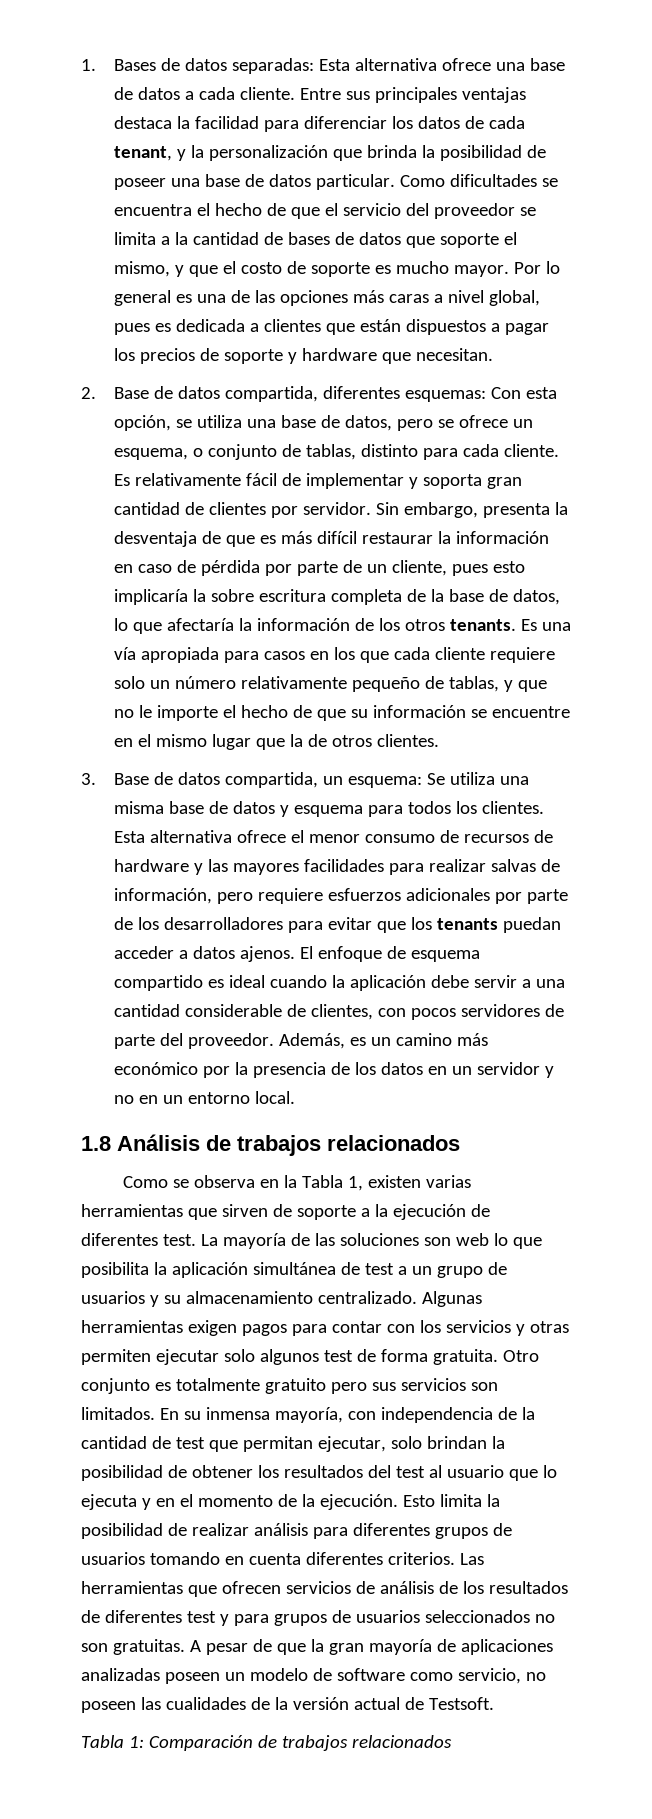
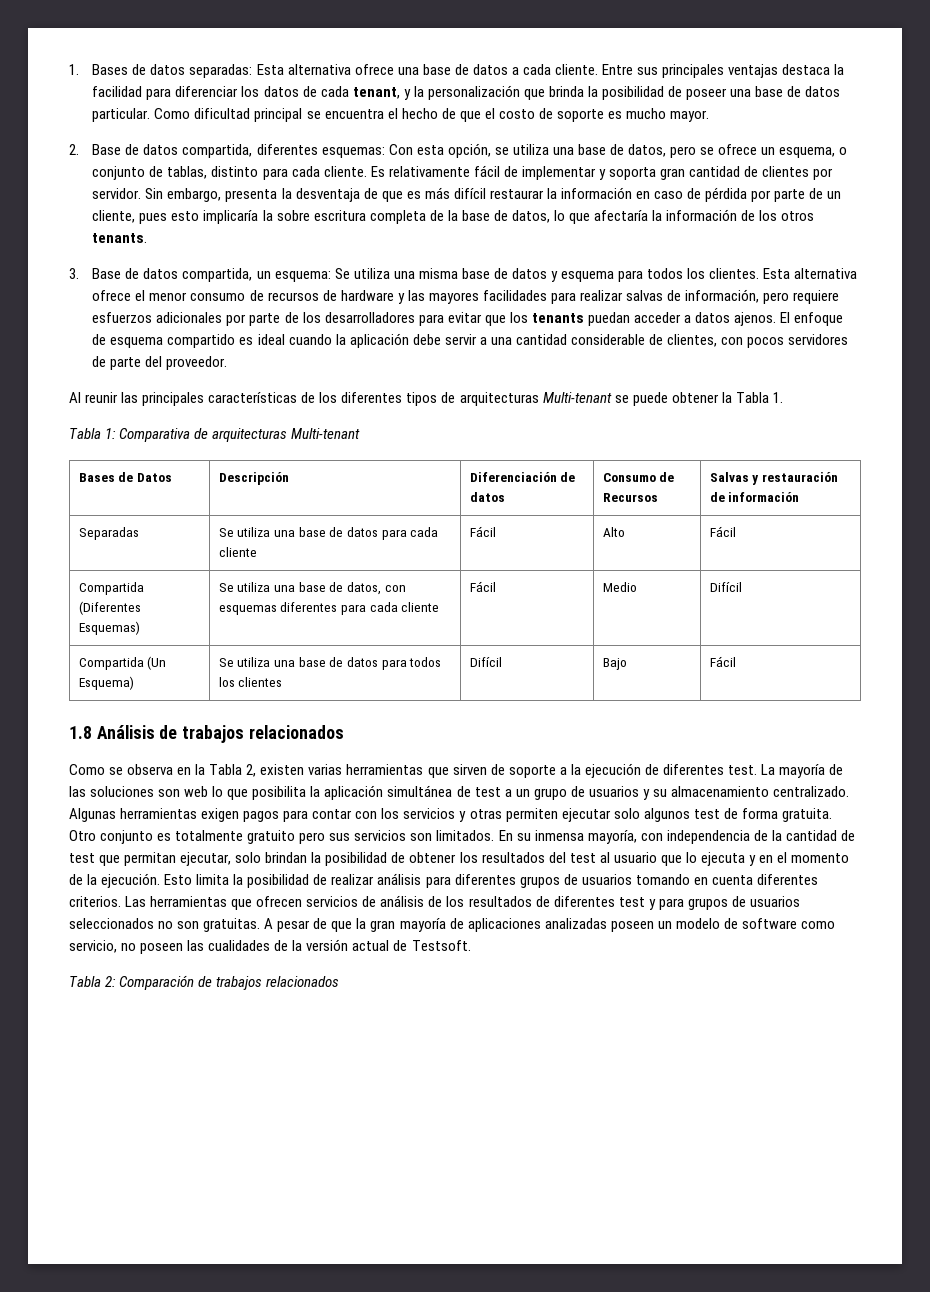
[449,174,537,187] dificultades -> [194,108,303,122] dificultad principal
[343,203,536,219] [114,232,517,248] [114,261,237,277] servicio del proveedor se limita a la cantidad de bases de datos que soporte el mismo, y que el -> (495, 113) none
[513,261,560,274] [114,290,540,306] [114,319,549,335] [114,348,493,364] Por lo general es una de las opciones más caras a nivel global, pues es dedicada a clientes que están dispuestos a pagar los precios de soporte y hardware que necesitan. -> (710, 116) none
[520,619,571,631] [114,647,555,663] [114,676,547,692] [114,705,570,721] [114,734,439,750] Es una vía apropiada para casos en los que cada cliente requiere solo un número relativamente pequeño de tablas, y que no le importe el hecho de que su información se encuentre en el mismo lugar que la de otros clientes. -> (148, 238) none
[279,1033,488,1049] [114,1062,554,1078] [114,1091,296,1104] Además, es un camino más económico por la presencia de los datos en un servidor y no en un entorno local. -> [69,392,783,406] [69,428,361,442] [78,472,172,482] [218,472,289,485] [469,472,576,482] [469,492,505,502] [602,472,675,482] [602,493,658,502] [709,472,838,485] [709,492,800,502] [78,527,139,540] [218,527,439,540] [218,547,257,557] [469,526,496,537] [602,527,625,537] [709,526,736,537] [78,582,144,595] [78,601,141,615] [78,621,140,635] [218,582,406,595] [218,602,440,615] [469,581,496,592] [602,582,637,592] [709,582,742,592] [78,656,167,670] [78,676,134,690] [218,657,442,670] [218,677,283,687] [469,657,502,667] [602,658,627,670] [709,656,736,667] // Al reunir las principales características de los diferentes tipos de arquitecturas Multi-tenant se puede obtener la Tabla 1. // Tabla 1: Comparativa de arquitecturas Multi-tenant // Bases de Datos | Descripción | Diferenciación de datos | Consumo de Recursos | Salvas y restauración de información // Separadas | Se utiliza una base de datos para cada cliente | Fácil | Alto | Fácil // Compartida (Diferentes Esquemas) | Se utiliza una base de datos, con esquemas diferentes para cada cliente | Fácil | Medio | Difícil // Compartida (Un Esquema) | Se utiliza una base de datos para todos los clientes | Difícil | Bajo | Fácil
[348,1176,364,1191] 1, -> [246,764,257,777] 2,
[128,1736,144,1748] 1: -> [105,976,117,987] 2:

